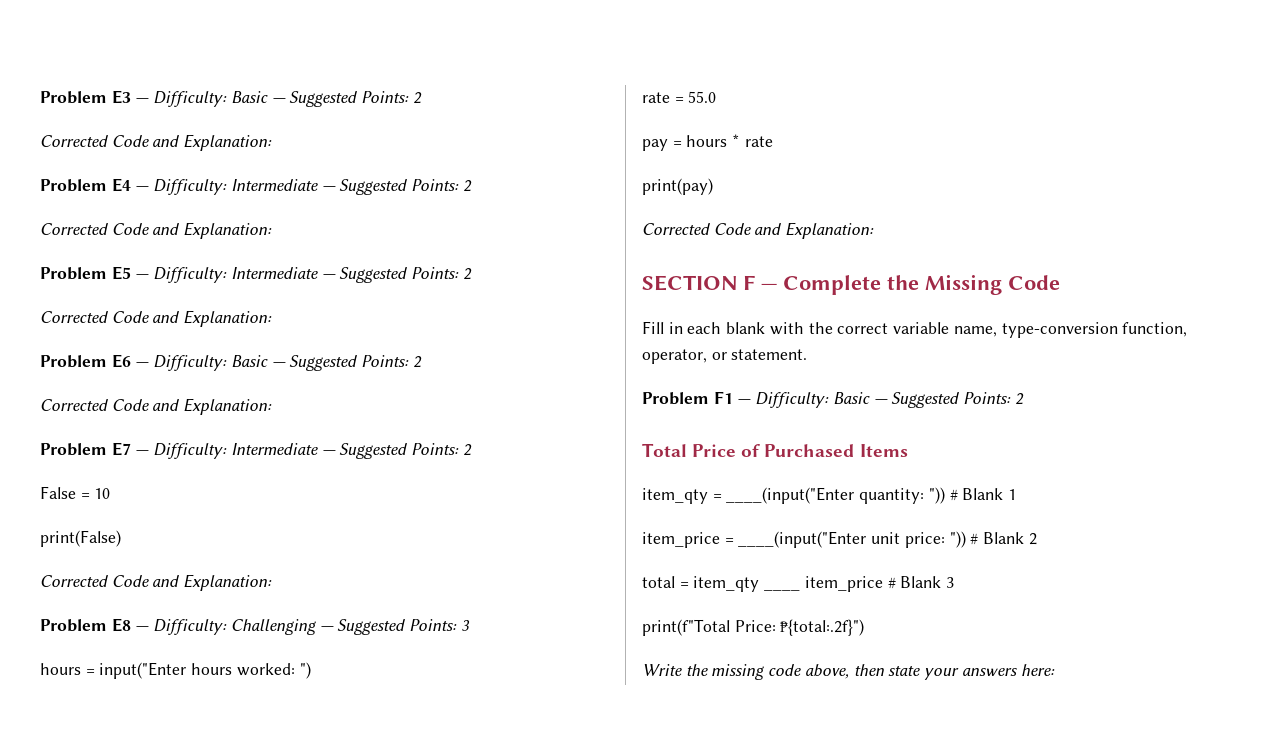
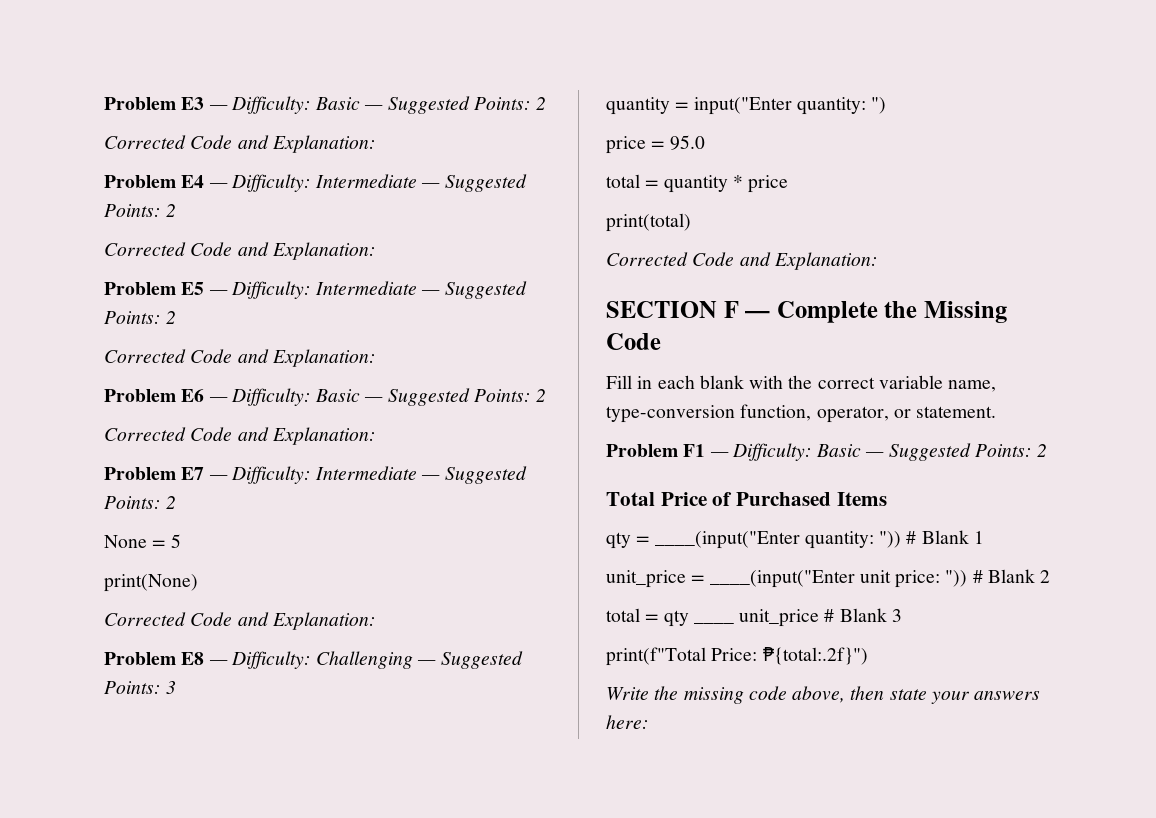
[40,486,111,499] [40,530,121,547] False = 10 // print(False) -> [104,534,181,548] [104,574,198,592] None = 5 // print(None)
[40,663,81,675] hours -> [606,97,670,115] quantity
[191,663,295,676] hours worked: -> [796,97,866,115] quantity:
[642,91,717,103] [642,134,773,151] [642,178,713,195] rate = 55.0 // pay = hours * rate // print(pay) -> [606,135,705,154] [606,174,789,193] [606,213,691,232] price = 95.0 // total = quantity * price // print(total)
[642,488,708,504] item_qty -> [606,532,631,549] qty
[642,532,720,548] item_price -> [606,570,686,588] unit_price
[693,576,883,592] item_qty ____ item_price -> [663,609,820,627] qty ____ unit_price

